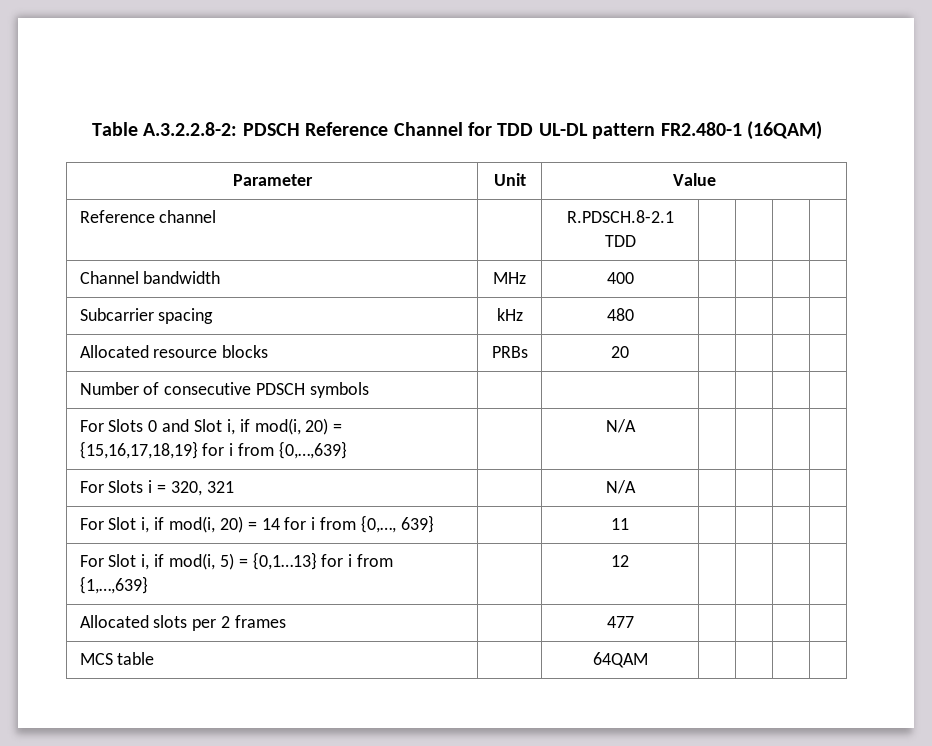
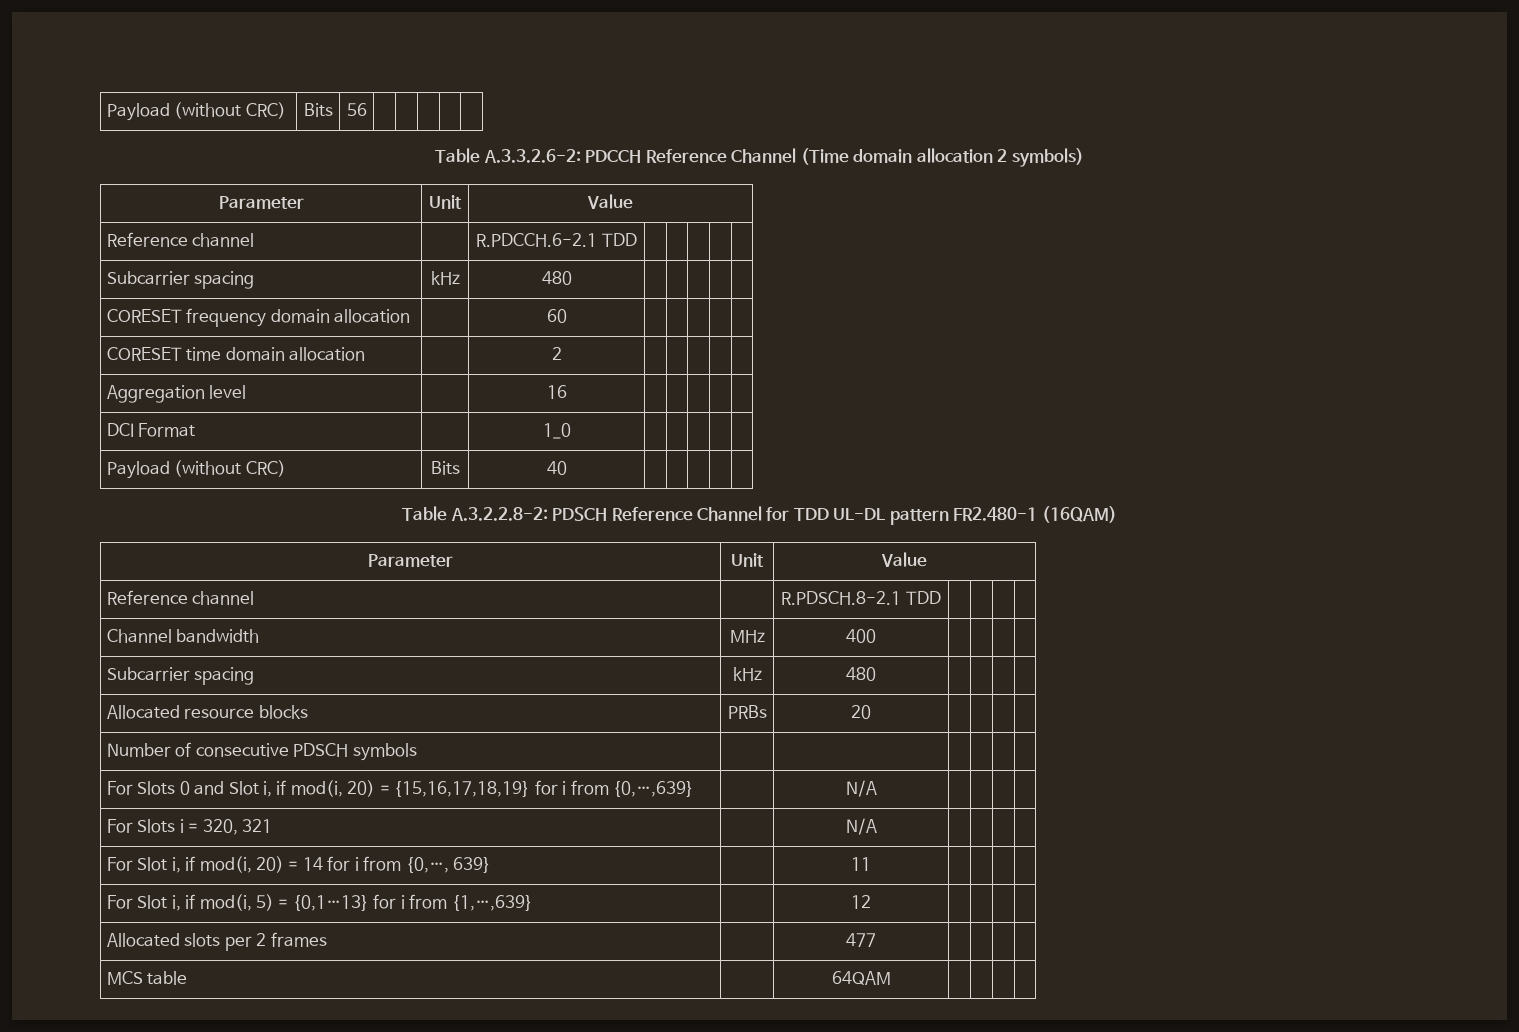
(92, 129) none -> [106,102,286,121] [303,103,333,117] [346,103,367,116] [435,148,1084,167] [218,196,304,209] [429,195,462,209] [587,194,633,209] [106,232,255,247] [476,233,637,247] [106,271,255,289] [430,271,460,285] [541,271,572,285] [106,308,411,327] [546,309,567,323] [106,347,366,361] [551,347,562,360] [106,385,247,403] [546,385,567,399] [106,423,196,437] [542,423,571,439] [106,460,286,479] [430,461,460,475] [546,461,567,475] Payload (without CRC) | Bits | 56 | | | | | // Table A.3.3.2.6-2: PDCCH Reference Channel (Time domain allocation 2 symbols) // Parameter | Unit | Value // Reference channel | | R.PDCCH.6-2.1 TDD | | | | | // Subcarrier spacing | kHz | 480 | | | | | // CORESET frequency domain allocation | | 60 | | | | | // CORESET time domain allocation | | 2 | | | | | // Aggregation level | | 16 | | | | | // DCI Format | | 1_0 | | | | | // Payload (without CRC) | Bits | 40 | | | | | //

